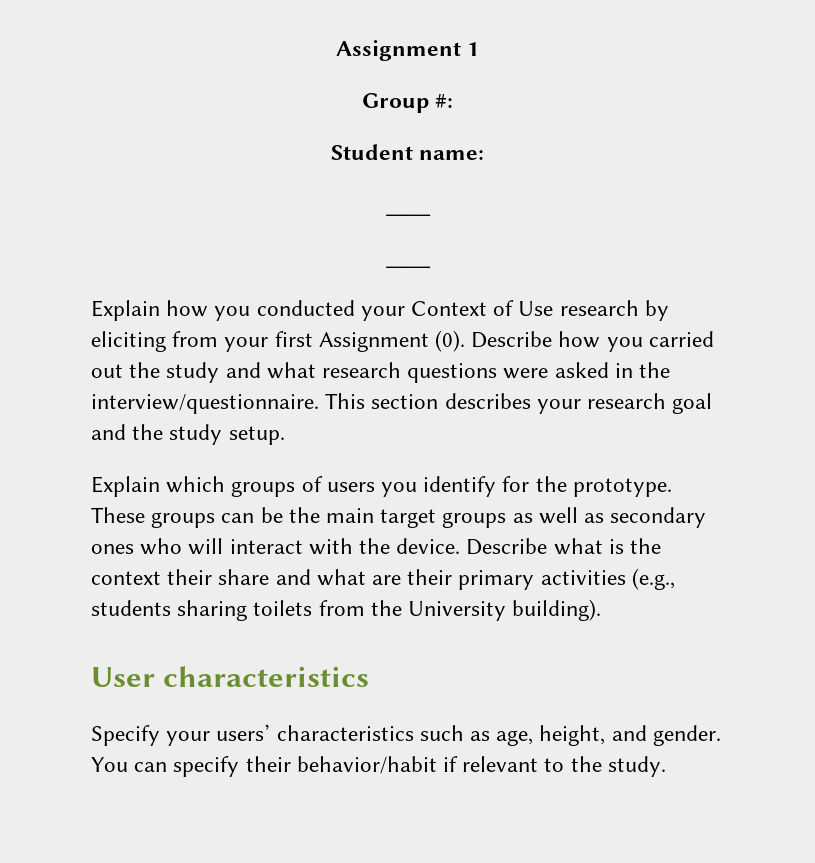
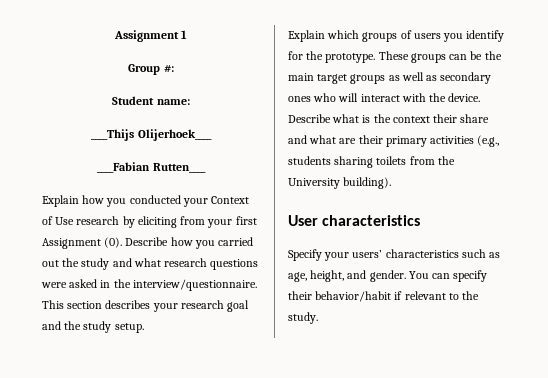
[385,212,431,216] [385,264,431,268] ____ // ____ -> [91,129,212,141] [97,162,206,173] ____Thijs Olijerhoek____ // ____Fabian Rutten____

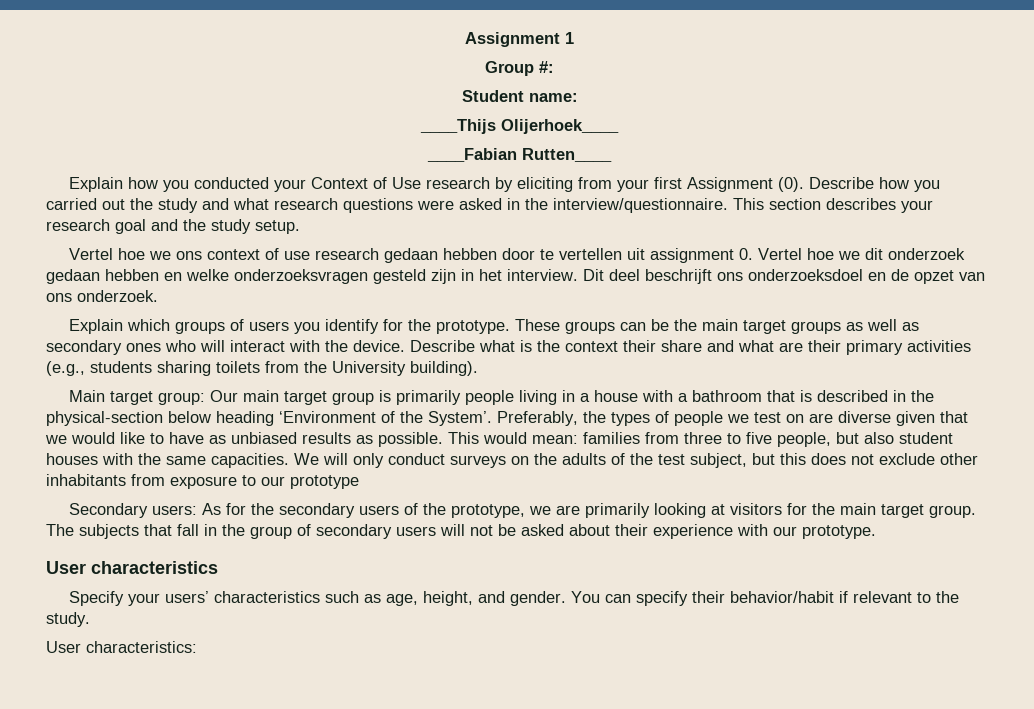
(144, 328) none -> [69,248,966,263] [46,269,985,284] [46,290,158,302] // Vertel hoe we ons context of use research gedaan hebben door te vertellen uit assignment 0. Vertel hoe we dit onderzoek gedaan hebben en welke onderzoeksvragen gesteld zijn in het interview. Dit deel beschrijft ons onderzoeksdoel en de opzet van ons onderzoek.
(392, 183) none -> [69,390,935,405] [46,411,968,426] [45,432,953,447] [46,453,978,468] [46,474,359,489] [69,503,977,518] [46,524,876,539] // Main target group: Our main target group is primarily people living in a house with a bathroom that is described in the physical-section below heading ‘Environment of the System’. Preferably, the types of people we test on are diverse given that we would like to have as unbiased results as possible. This would mean: families from three to five people, but also student houses with the same capacities. We will only conduct surveys on the adults of the test subject, but this does not exclude other inhabitants from exposure to our prototype // Secondary users: As for the secondary users of the prototype, we are primarily looking at visitors for the main target group. The subjects that fall in the group of secondary users will not be asked about their experience with our prototype.
(318, 318) none -> [46,641,197,653] // User characteristics:

